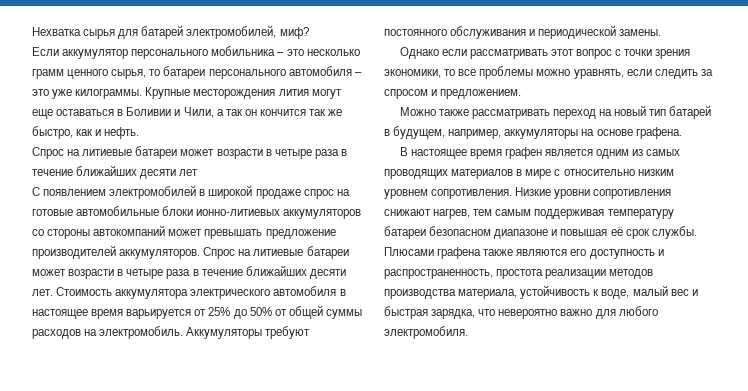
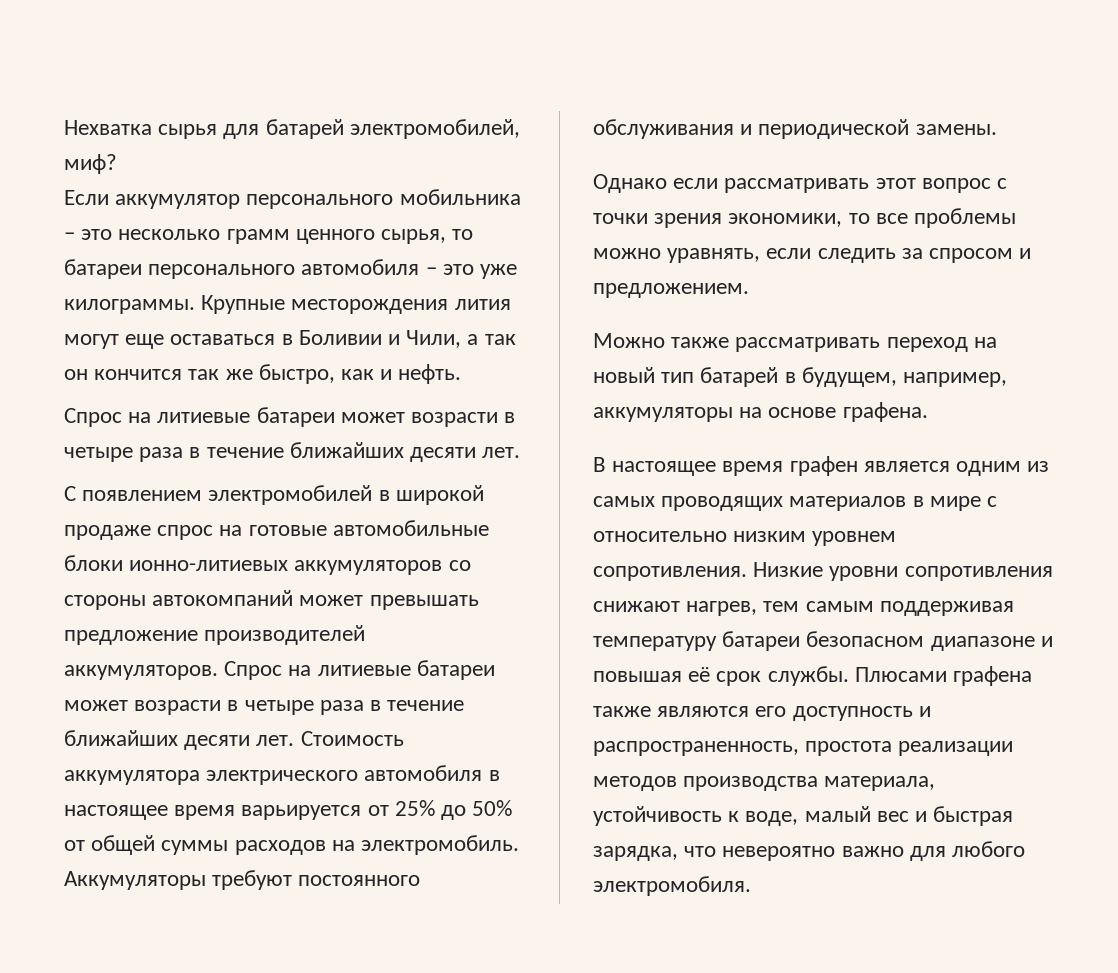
[179,169,199,176] лет -> [482,447,521,458] лет.

